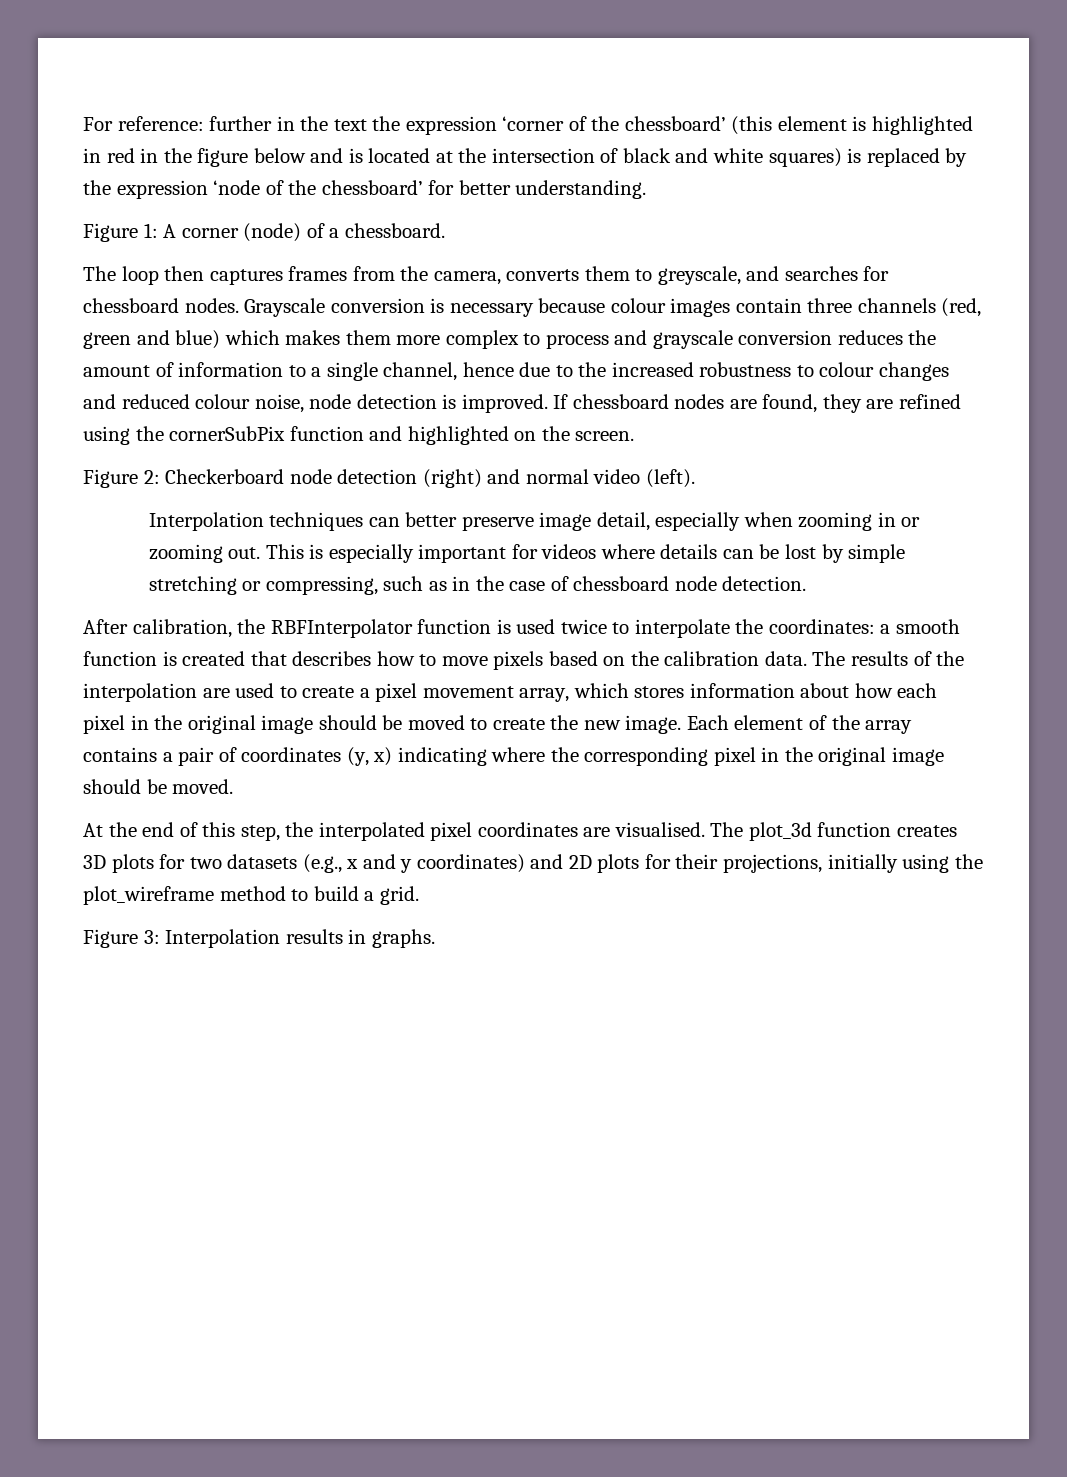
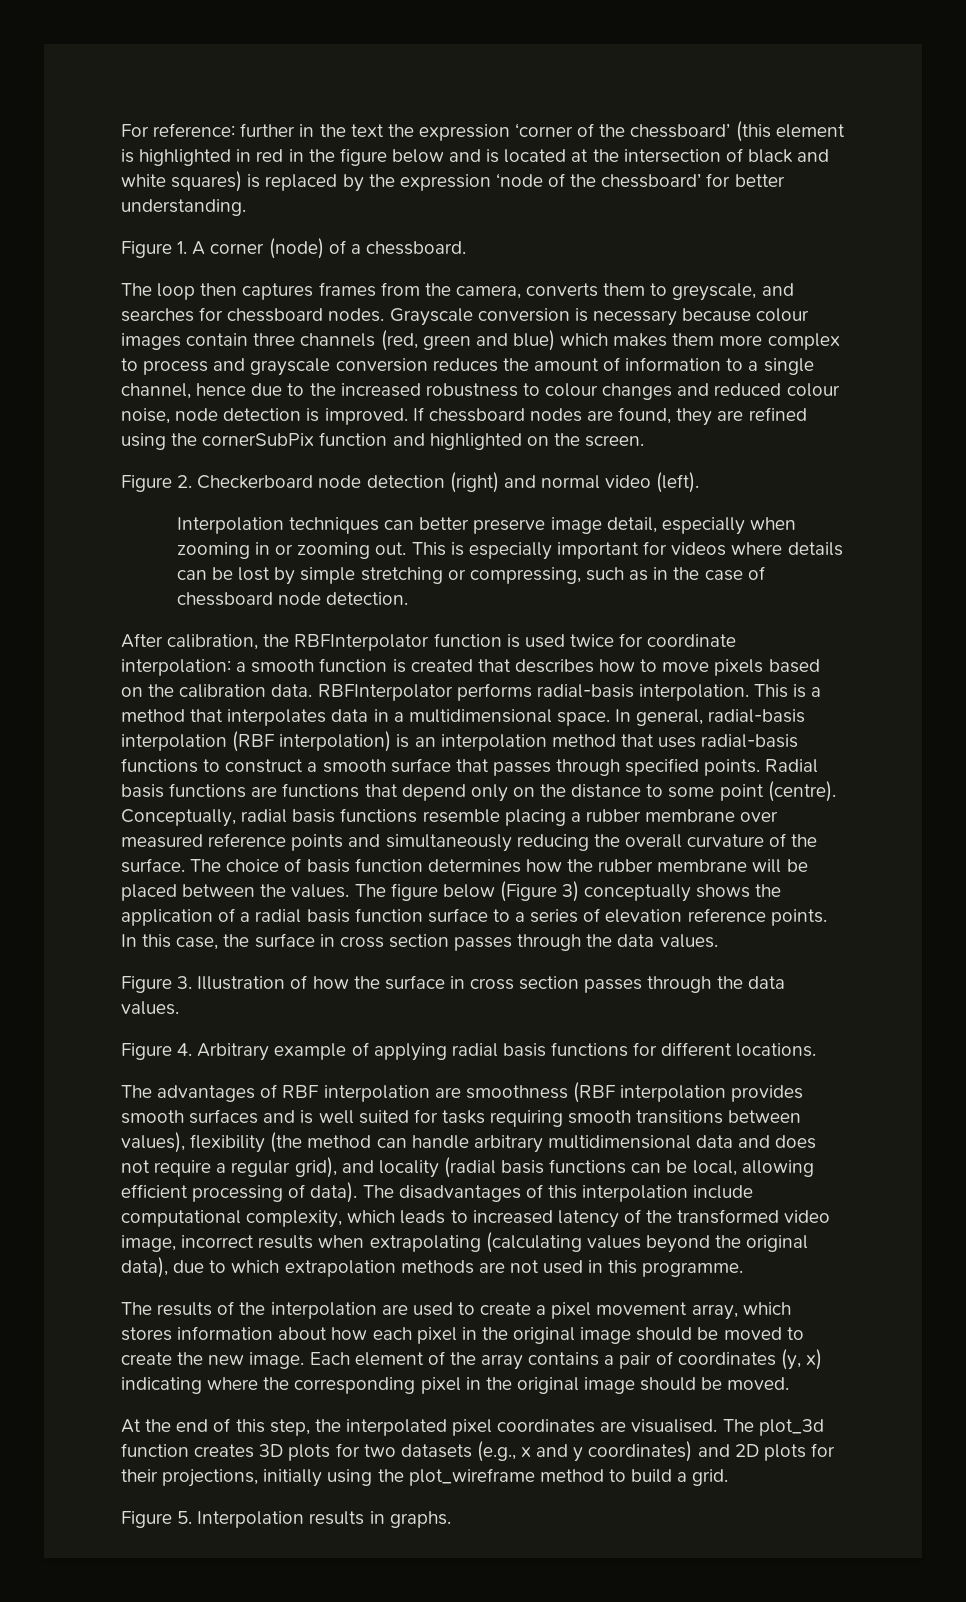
[143,223,158,238] 1: -> [177,241,188,254] 1.
[143,470,160,484] 2: -> [177,475,193,488] 2.
[612,619,875,638] to interpolate the coordinates: -> [619,633,737,647] [121,659,231,676] for coordinate interpolation:
(807, 658) none -> [317,683,822,701] [121,709,806,726] [121,731,799,752] [121,758,819,776] [121,781,836,802] [121,808,779,827] [121,833,818,852] [121,858,808,873] [121,881,782,902] [121,908,827,926] [121,933,718,951] [121,975,785,993] [121,1001,179,1015] [121,1042,817,1061] [121,1082,804,1103] [121,1109,802,1127] [121,1132,817,1153] [121,1157,814,1178] [121,1182,754,1203] [121,1209,831,1228] [121,1232,809,1253] [121,1257,744,1278] RBFInterpolator performs radial-basis interpolation. This is a method that interpolates data in a multidimensional space. In general, radial-basis interpolation (RBF interpolation) is an interpolation method that uses radial-basis functions to construct a smooth surface that passes through specified points. Radial basis functions are functions that depend only on the distance to some point (centre). Conceptually, radial basis functions resemble placing a rubber membrane over measured reference points and simultaneously reducing the overall curvature of the surface. The choice of basis function determines how the rubber membrane will be placed between the values. The figure below (Figure 3) conceptually shows the application of a radial basis function surface to a series of elevation reference points. In this case, the surface in cross section passes through the data values. // Figure 3. Illustration of how the surface in cross section passes through the data values. // Figure 4. Arbitrary example of applying radial basis functions for different locations. // The advantages of RBF interpolation are smoothness (RBF interpolation provides smooth surfaces and is well suited for tasks requiring smooth transitions between values), flexibility (the method can handle arbitrary multidimensional data and does not require a regular grid), and locality (radial basis functions can be local, allowing efficient processing of data). The disadvantages of this interpolation include computational complexity, which leads to increased latency of the transformed video image, incorrect results when extrapolating (calculating values beyond the original data), due to which extrapolation methods are not used in this programme. //
[143,930,160,944] 3: -> [177,1511,193,1524] 5.

